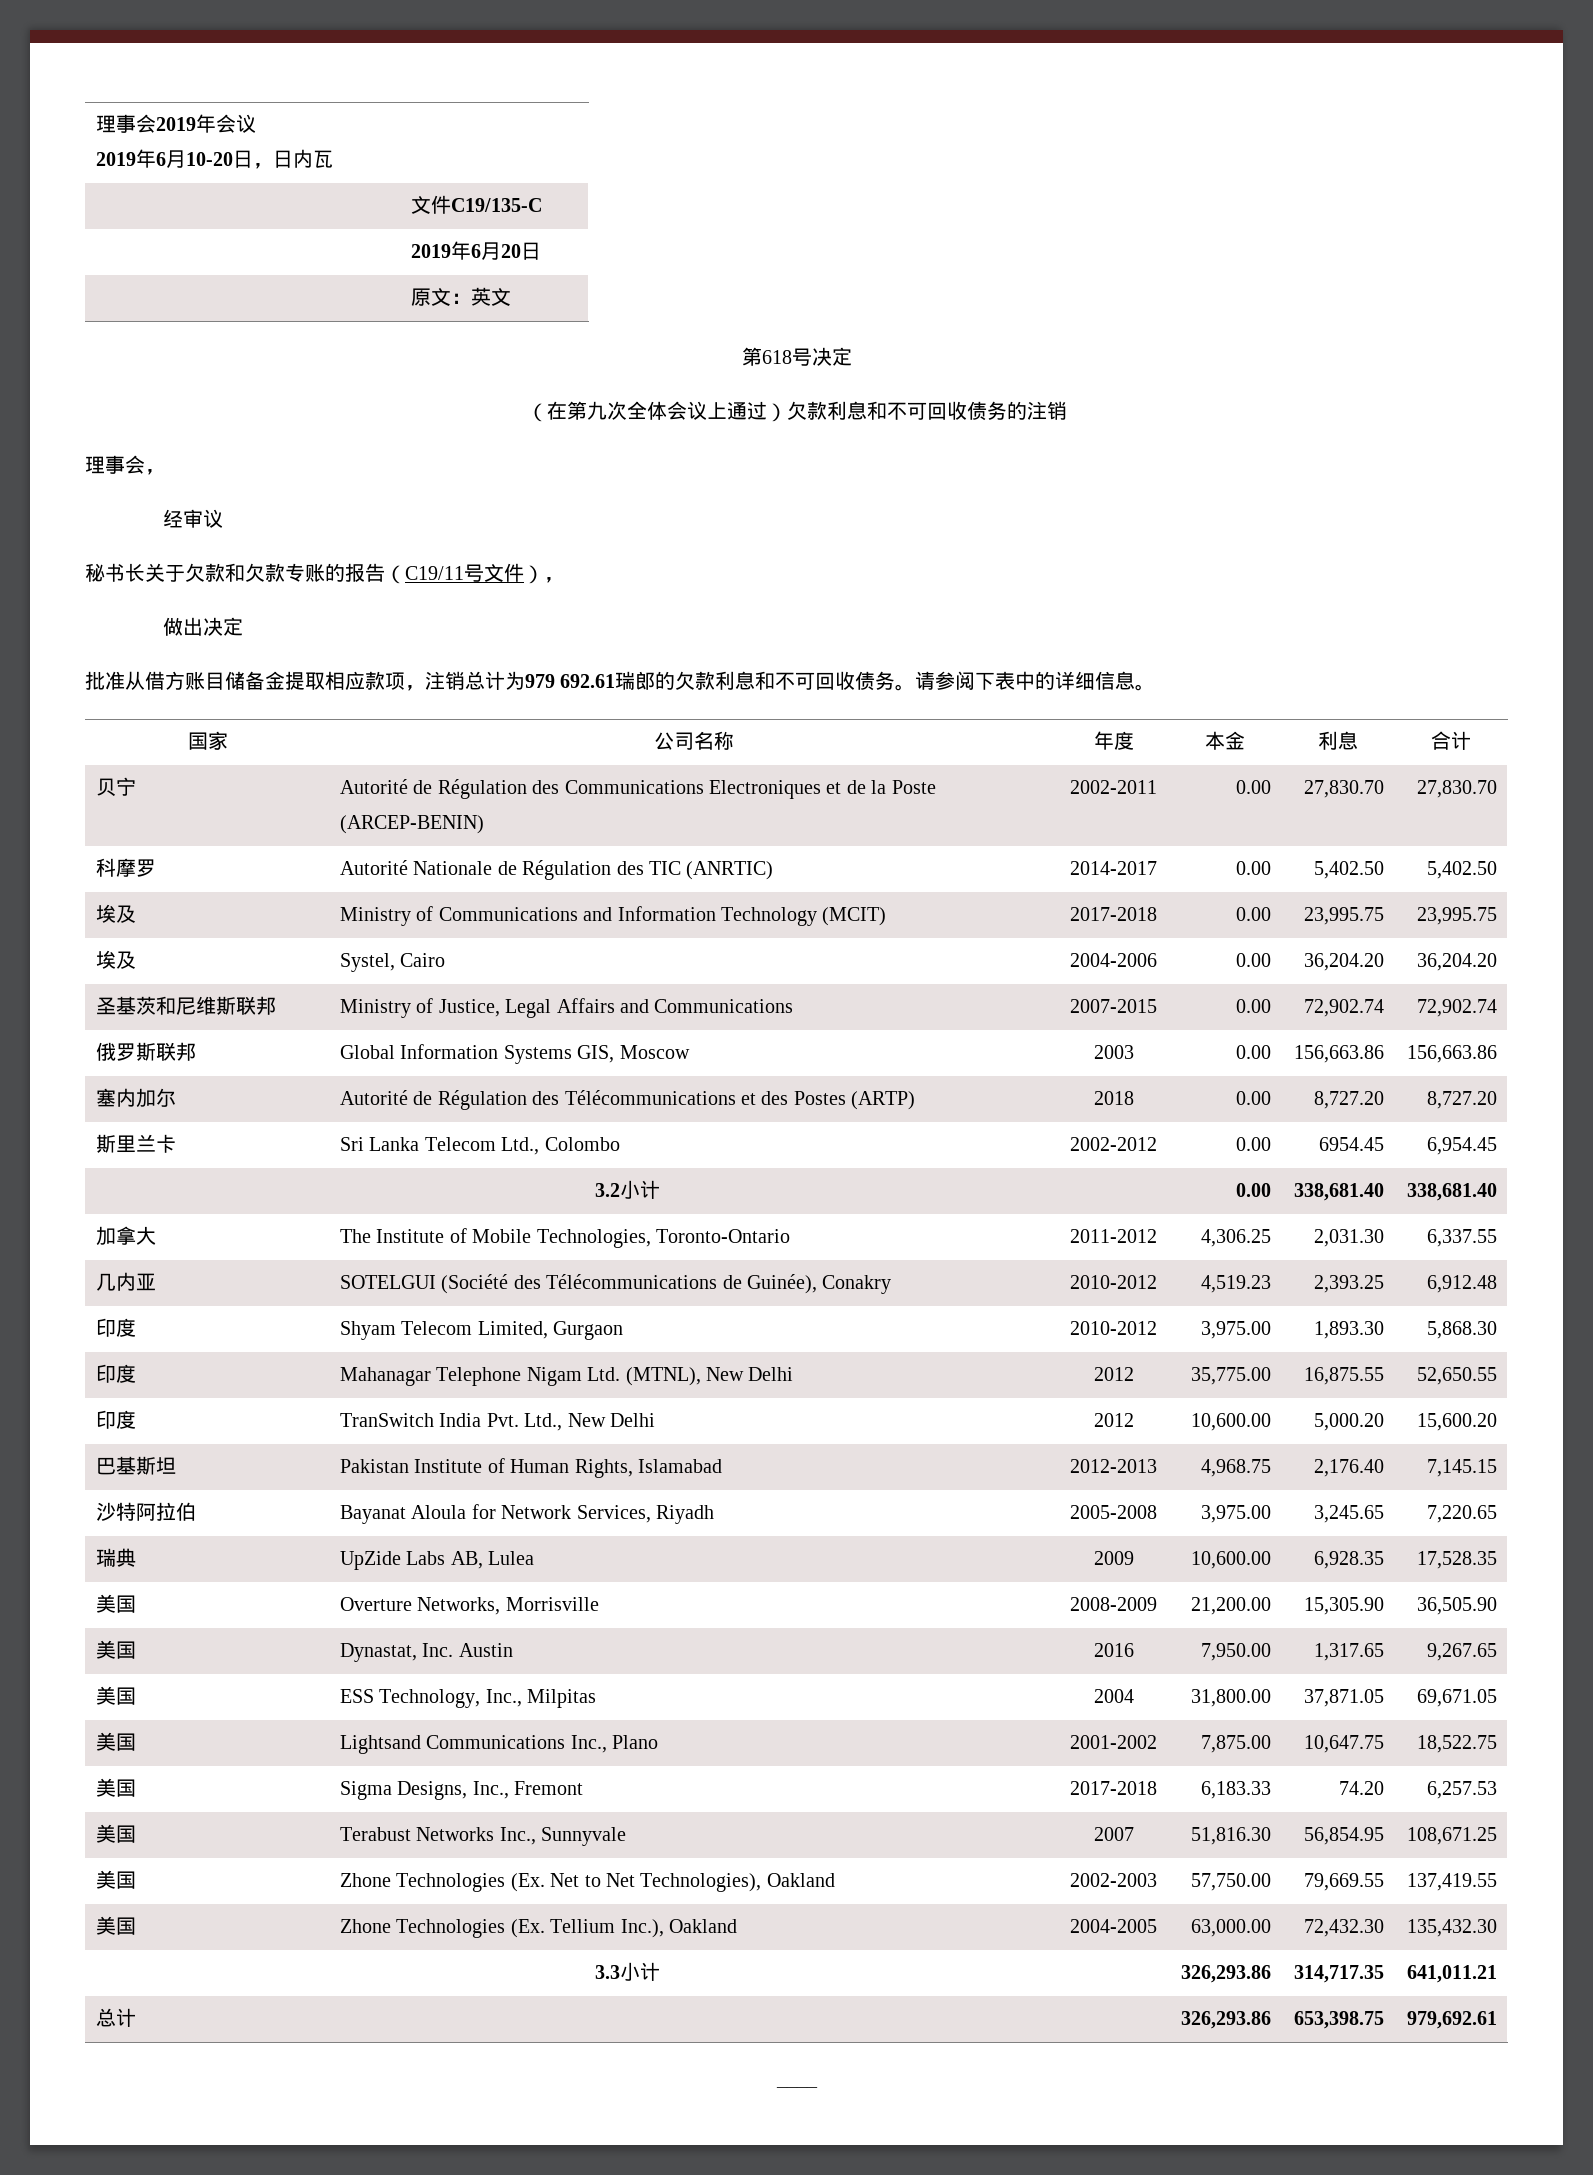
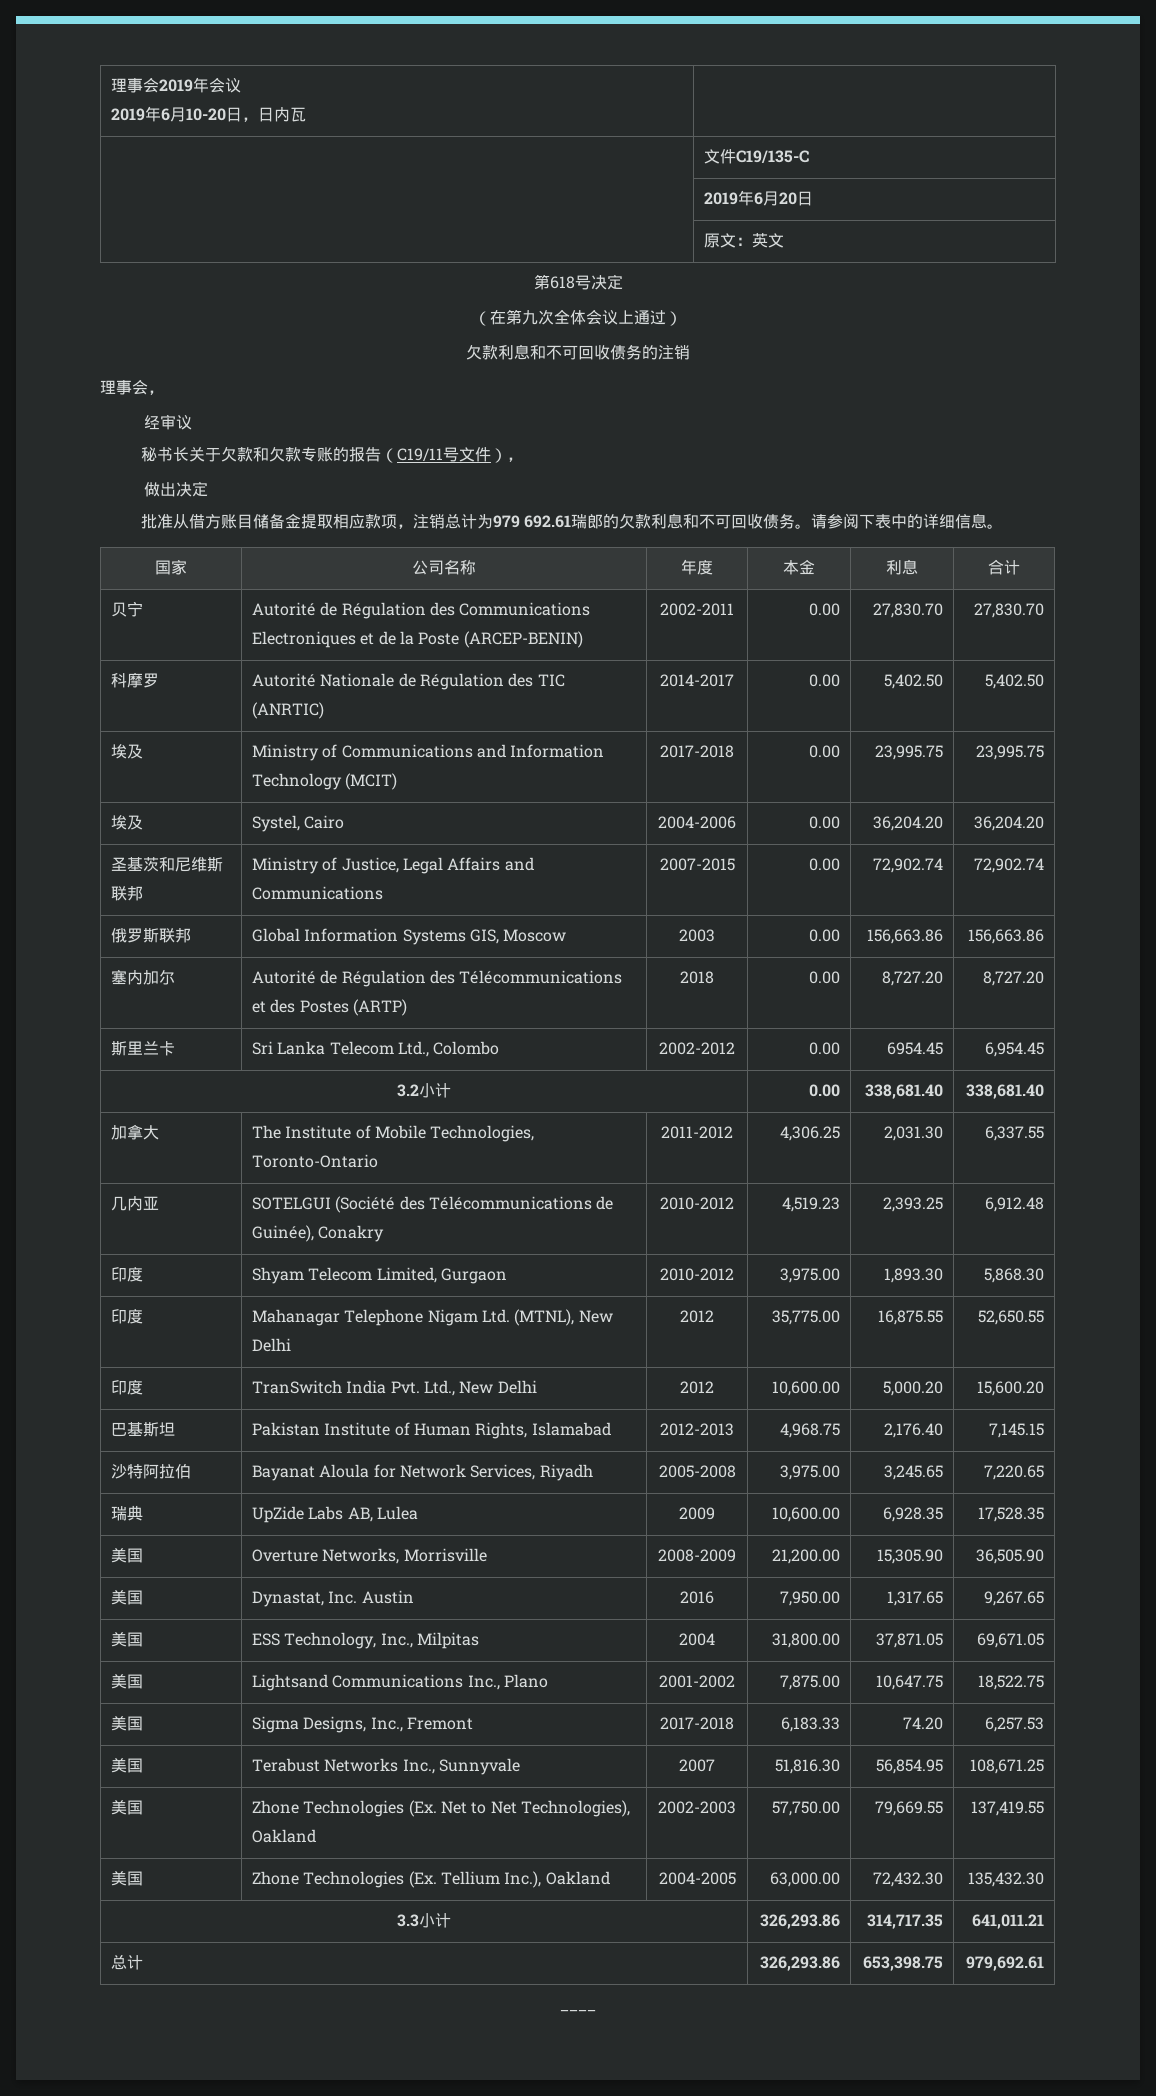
(787, 412) none -> (682, 318) //

